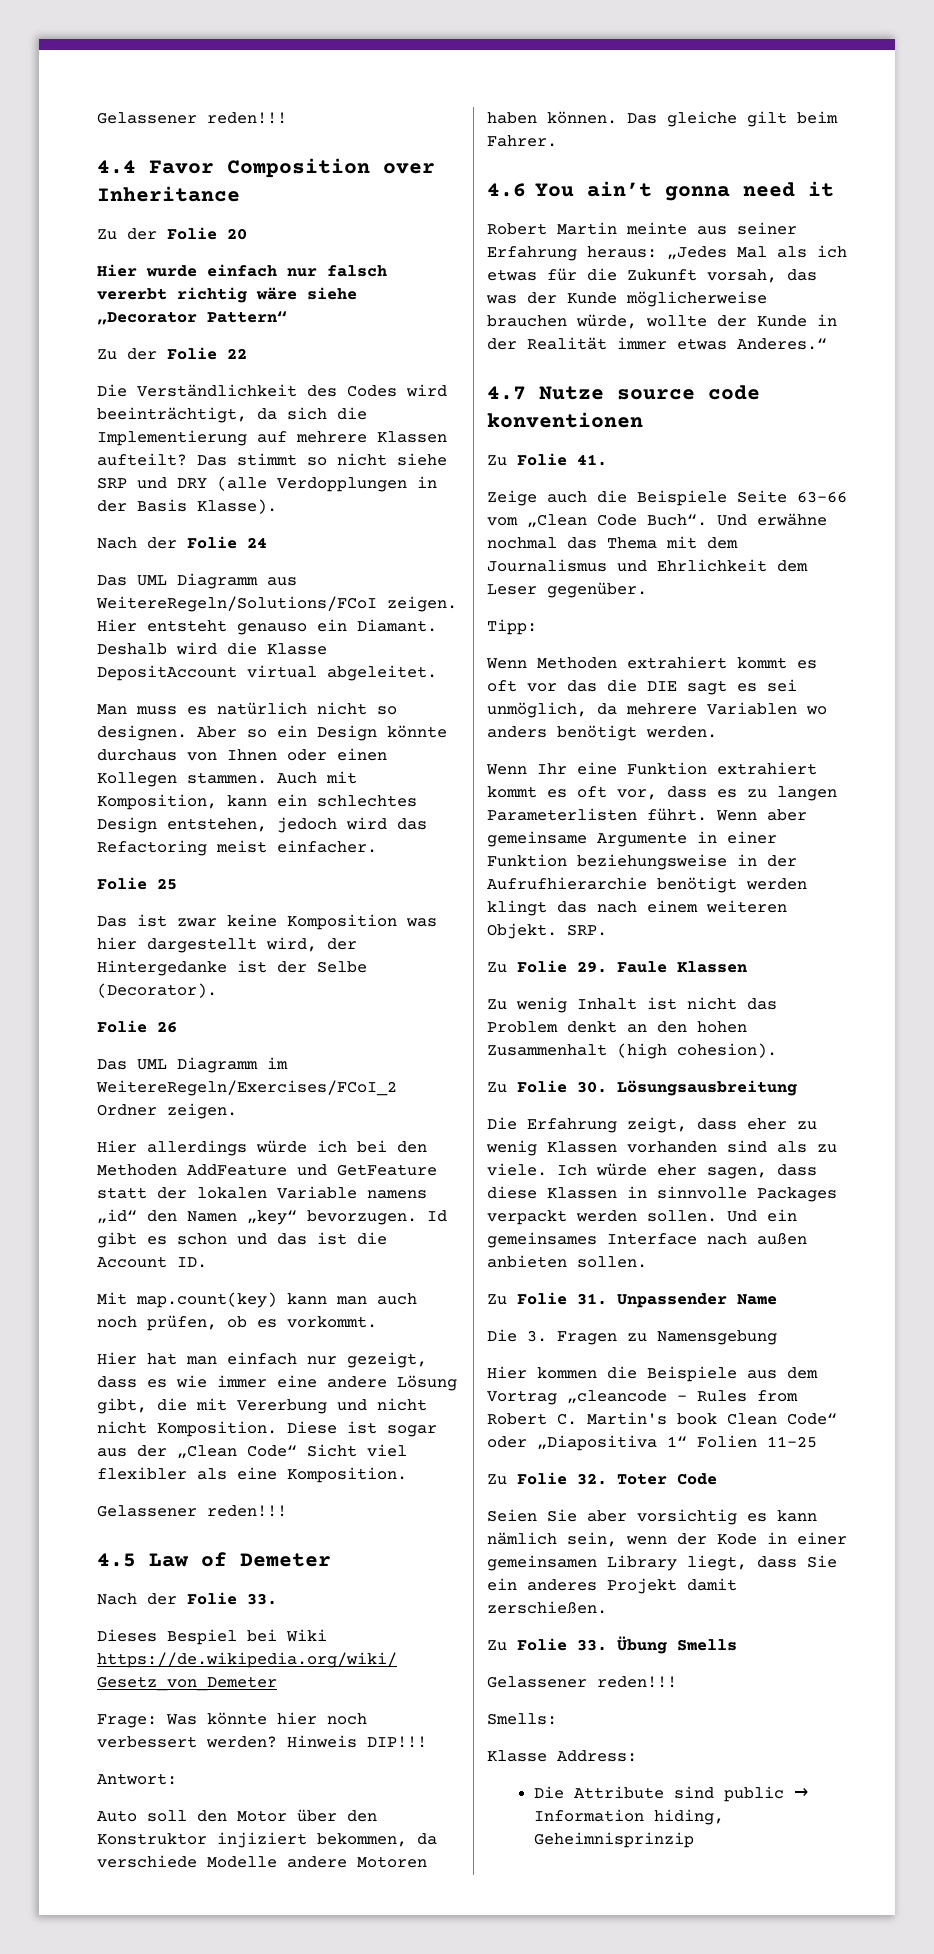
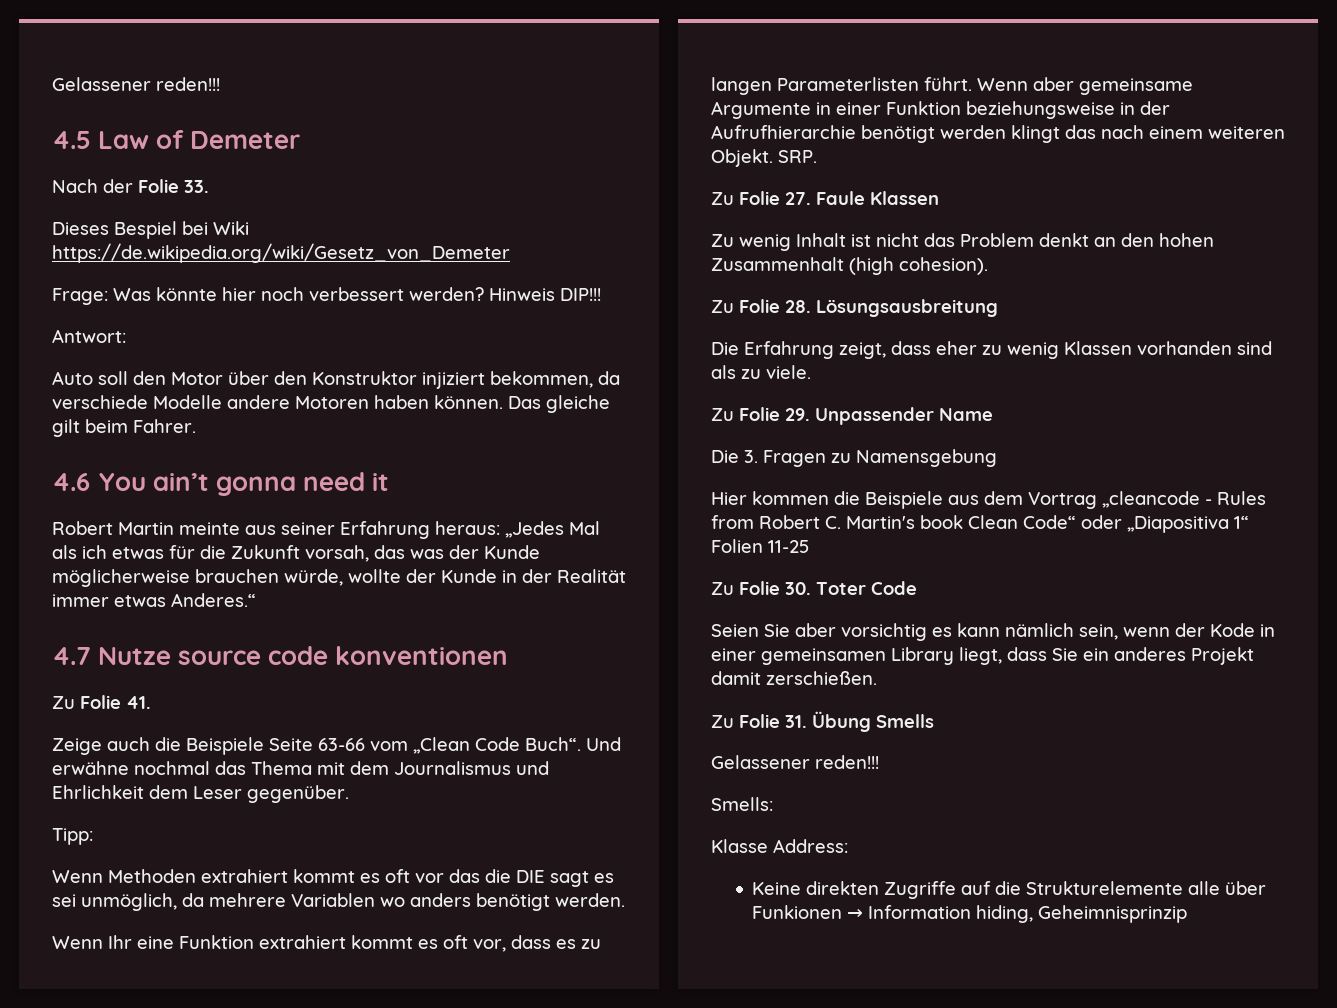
[97,112,287,124] [97,158,435,178] [97,186,240,202] [97,227,247,240] [97,264,387,277] [97,287,357,303] [97,311,287,325] [97,347,247,360] [97,384,447,397] [97,407,367,423] [97,430,447,446] [97,453,447,466] [97,476,437,492] [97,499,277,514] [97,536,267,549] [97,573,297,589] [96,596,457,612] [97,619,437,635] [97,642,327,655] [97,665,437,681] [97,702,397,715] [97,725,447,741] [97,748,387,761] [97,771,357,787] [97,794,417,810] [97,817,427,833] [97,840,377,856] [97,877,177,890] [97,914,437,930] [97,937,357,953] [97,960,367,976] [97,983,217,998] [97,1020,177,1033] [97,1057,288,1073] [96,1080,397,1096] [97,1103,237,1119] [97,1140,427,1156] [97,1164,437,1176] [97,1186,427,1199] [97,1209,447,1225] [97,1232,387,1248] [97,1256,207,1268] [97,1292,417,1308] [97,1315,377,1331] [97,1352,427,1368] [97,1375,457,1391] [97,1398,427,1414] [97,1421,437,1437] [97,1444,407,1459] [97,1467,407,1483] [97,1505,287,1517] Gelassener reden!!! // 4.4 Favor Composition over Inheritance // Zu der Folie 20 // Hier wurde einfach nur falsch vererbt richtig wäre siehe „Decorator Pattern“ // Zu der Folie 22 // Die Verständlichkeit des Codes wird beeinträchtigt, da sich die Implementierung auf mehrere Klassen aufteilt? Das stimmt so nicht siehe SRP und DRY (alle Verdopplungen in der Basis Klasse). // Nach der Folie 24 // Das UML Diagramm aus WeitereRegeln/Solutions/FCoI zeigen. Hier entsteht genauso ein Diamant. Deshalb wird die Klasse DepositAccount virtual abgeleitet. // Man muss es natürlich nicht so designen. Aber so ein Design könnte durchaus von Ihnen oder einen Kollegen stammen. Auch mit Komposition, kann ein schlechtes Design entstehen, jedoch wird das Refactoring meist einfacher. // Folie 25 // Das ist zwar keine Komposition was hier dargestellt wird, der Hintergedanke ist der Selbe (Decorator). // Folie 26 // Das UML Diagramm im WeitereRegeln/Exercises/FCoI_2 Ordner zeigen. // Hier allerdings würde ich bei den Methoden AddFeature und GetFeature statt der lokalen Variable namens „id“ den Namen „key“ bevorzugen. Id gibt es schon und das ist die Account ID. // Mit map.count(key) kann man auch noch prüfen, ob es vorkommt. // Hier hat man einfach nur gezeigt, dass es wie immer eine andere Lösung gibt, die mit Vererbung und nicht nicht Komposition. Diese ist sogar aus der „Clean Code“ Sicht viel flexibler als eine Komposition. // Gelassener reden!!! -> [52,77,220,91] Gelassener reden!!!
[577,961,607,973] 29. -> [785,192,811,205] 27.
[577,1081,607,1093] 30. -> [785,300,811,313] 28.
[557,1163,817,1179] [487,1186,837,1202] [487,1209,797,1225] [487,1232,807,1248] [487,1255,647,1268] [487,1292,607,1305] Ich würde eher sagen, dass diese Klassen in sinnvolle Packages verpackt werden sollen. Und ein gemeinsames Interface nach außen anbieten sollen. // Zu Folie 31. -> [711,407,810,421] // Zu Folie 29.
[577,1473,607,1485] 32. -> [785,582,811,595] 30.
[577,1639,607,1651] 33. -> [785,715,807,728] 31.
[534,1786,785,1802] Die Attribute sind public -> [752,881,1267,899] [752,905,843,919] Keine direkten Zugriffe auf die Strukturelemente alle über Funkionen

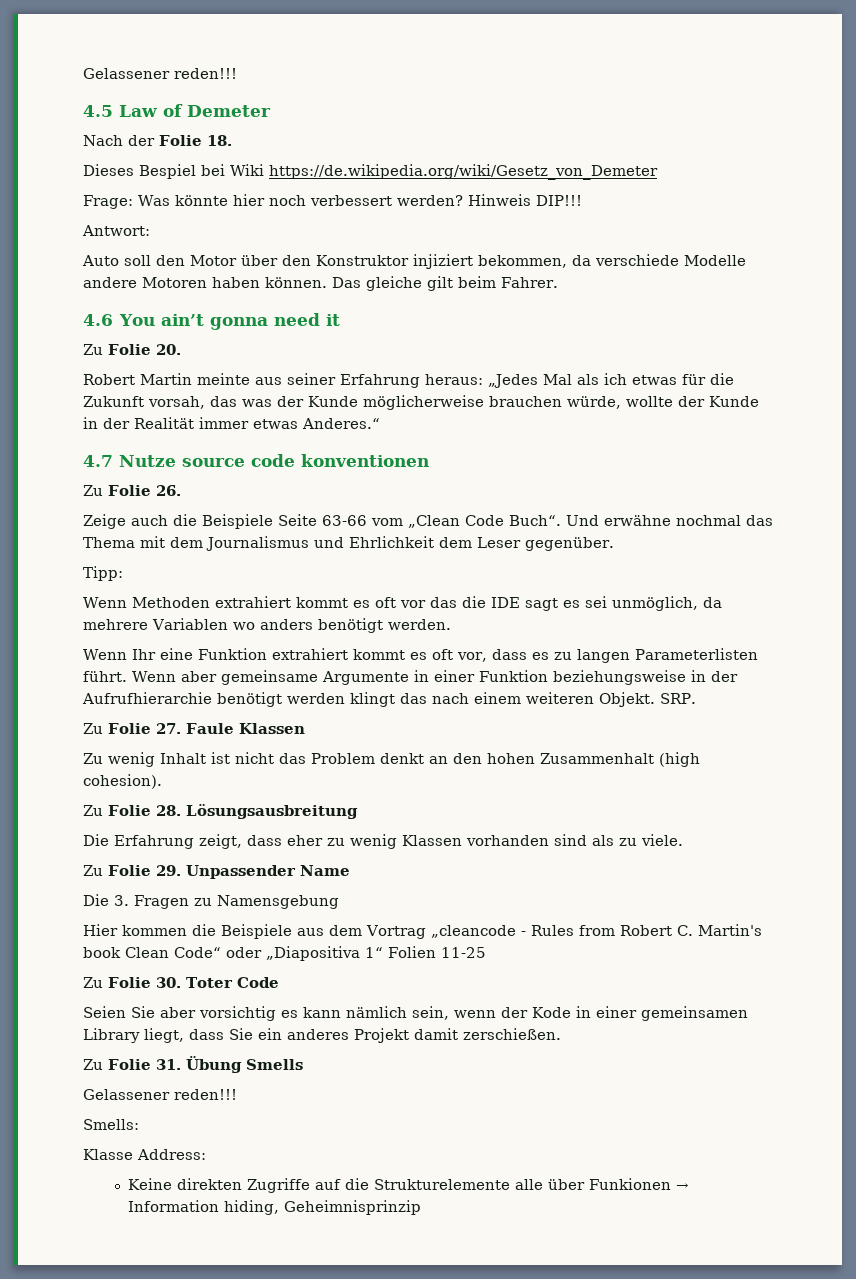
[184,180,209,193] 33. -> [207,135,232,146] 18.
(390, 482) none -> [83,344,181,355] // Zu Folie 20.
[126,696,151,709] 41. -> [156,485,181,496] 26.
[516,870,545,883] DIE -> [490,597,520,608] IDE

